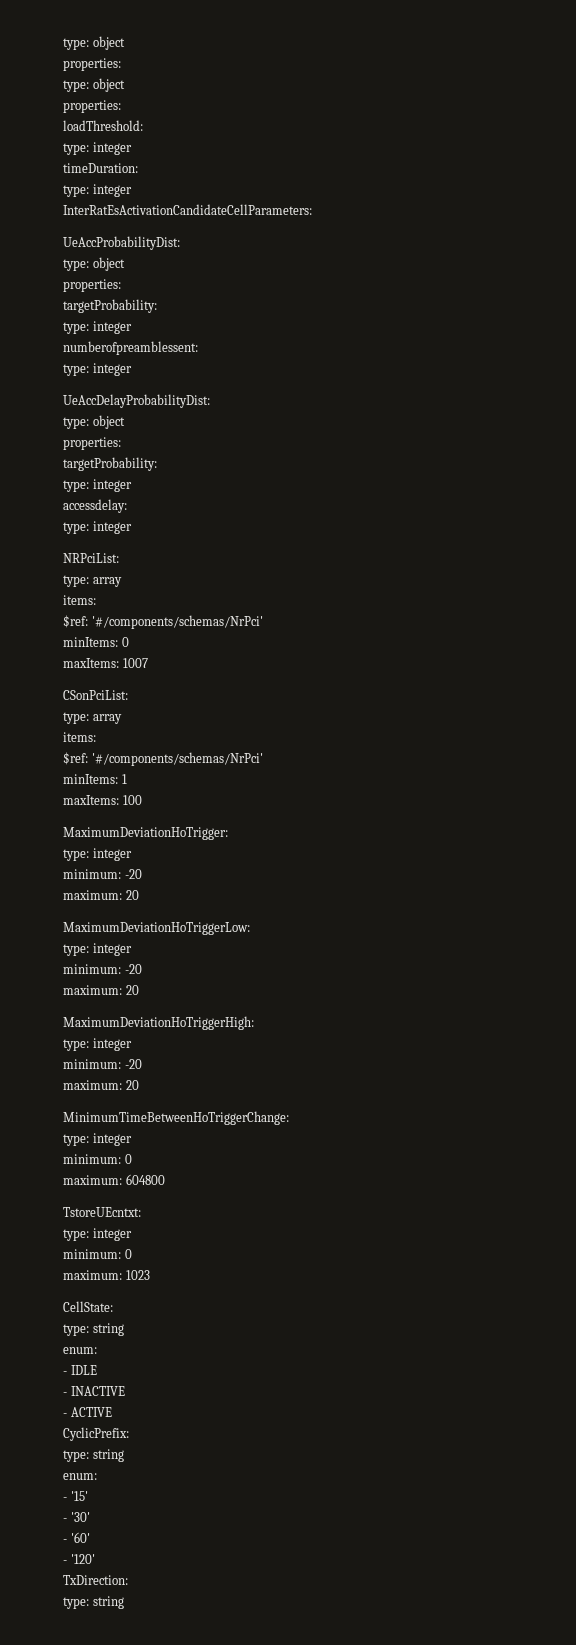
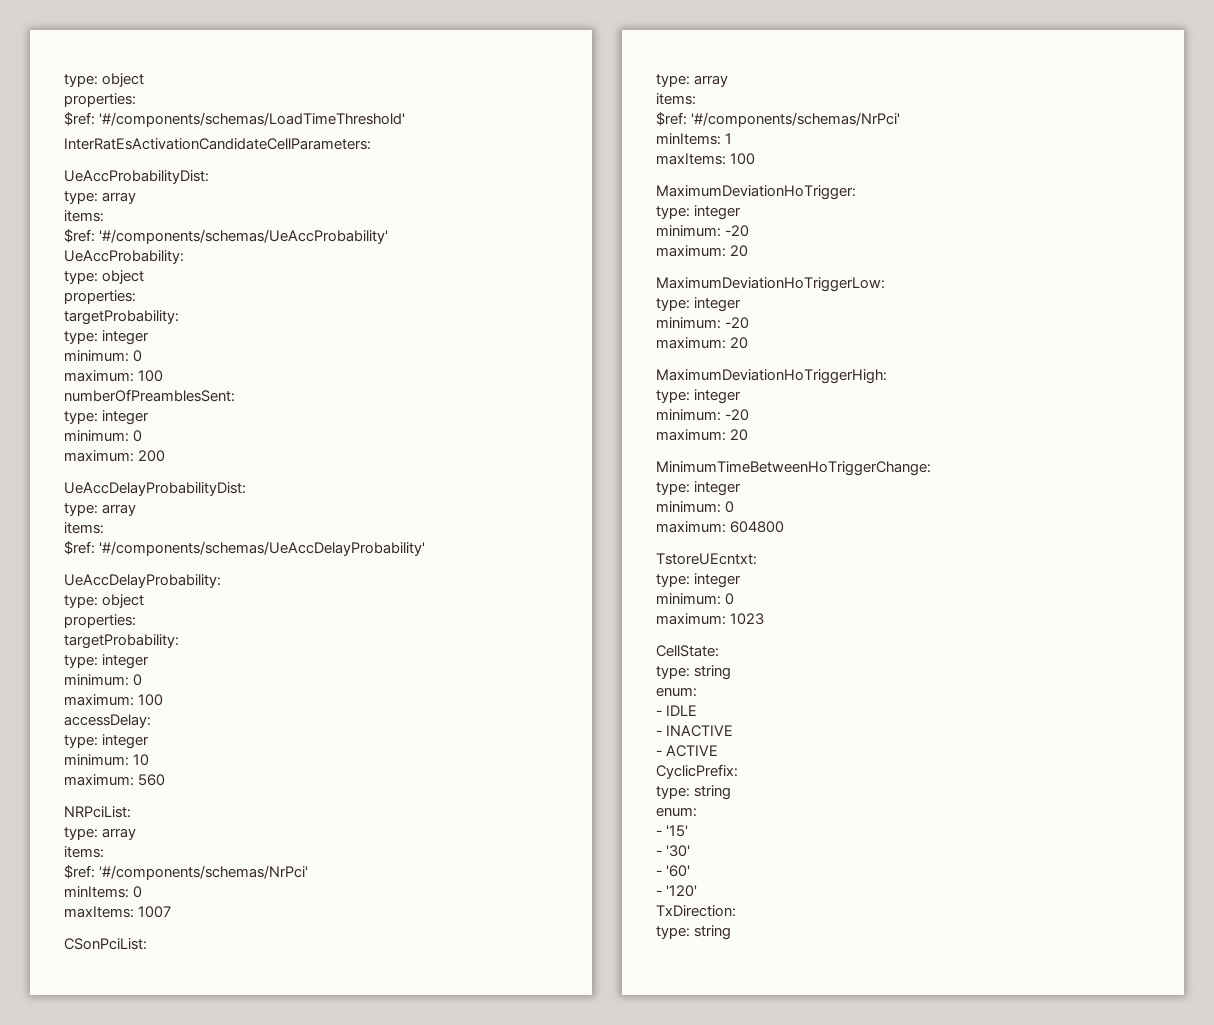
[63,36,125,50] [63,58,121,71] [63,78,125,92] [63,100,121,113] [63,120,143,131] [63,142,132,155] [63,163,138,173] [63,184,132,197] [63,204,312,215] [63,236,180,250] [63,257,125,271] [63,279,121,292] [63,299,157,313] [63,321,132,334] [63,341,198,355] [63,363,132,376] [63,394,210,408] [63,415,125,429] [63,437,121,450] [63,457,157,471] [63,479,132,492] [63,499,127,513] [63,521,132,534] type: object // properties: // type: object // properties: // loadThreshold: // type: integer // timeDuration: // type: integer // InterRatEsActivationCandidateCellParameters: // UeAccProbabilityDist: // type: object // properties: // targetProbability: // type: integer // numberofpreamblessent: // type: integer // UeAccDelayProbabilityDist: // type: object // properties: // targetProbability: // type: integer // accessdelay: // type: integer -> [64,73,145,87] [64,93,136,107] [64,112,406,127] [64,138,371,150] [64,170,209,184] [64,191,137,204] [64,210,104,222] [64,229,389,244] [64,250,184,264] [64,270,145,284] [64,290,136,304] [64,310,179,325] [64,330,150,345] [64,350,143,362] [64,370,164,382] [64,389,235,402] [64,410,150,425] [64,430,143,442] [64,450,166,462] [64,482,246,496] [64,503,137,516] [64,522,104,534] [64,541,426,556] [64,574,221,588] [64,594,145,608] [64,614,136,628] [64,634,179,649] [64,654,150,669] [64,674,143,686] [64,694,164,706] [64,714,151,728] [64,734,150,749] [64,754,150,766] [64,774,166,786] type: object // properties: // $ref: '#/components/schemas/LoadTimeThreshold' // InterRatEsActivationCandidateCellParameters: // UeAccProbabilityDist: // type: array // items: // $ref: '#/components/schemas/UeAccProbability' // UeAccProbability: // type: object // properties: // targetProbability: // type: integer // minimum: 0 // maximum: 100 // numberOfPreamblesSent: // type: integer // minimum: 0 // maximum: 200 // UeAccDelayProbabilityDist: // type: array // items: // $ref: '#/components/schemas/UeAccDelayProbability' // UeAccDelayProbability: // type: object // properties: // targetProbability: // type: integer // minimum: 0 // maximum: 100 // accessDelay: // type: integer // minimum: 10 // maximum: 560

